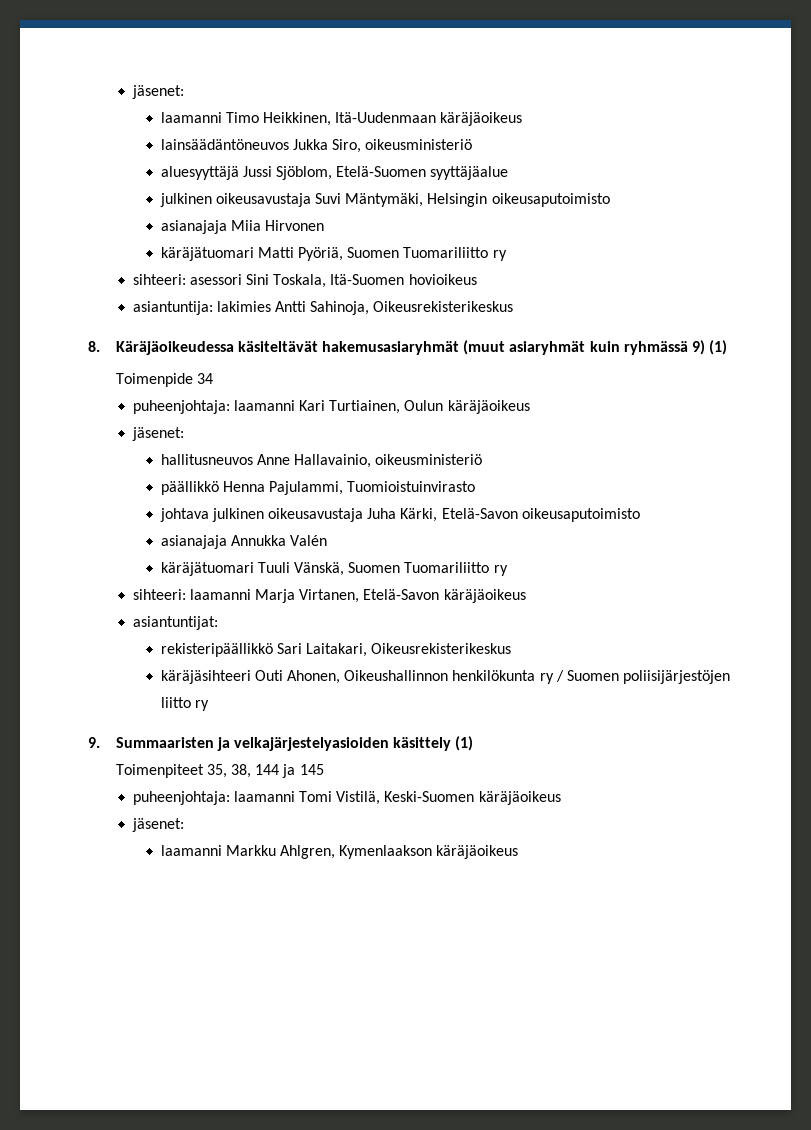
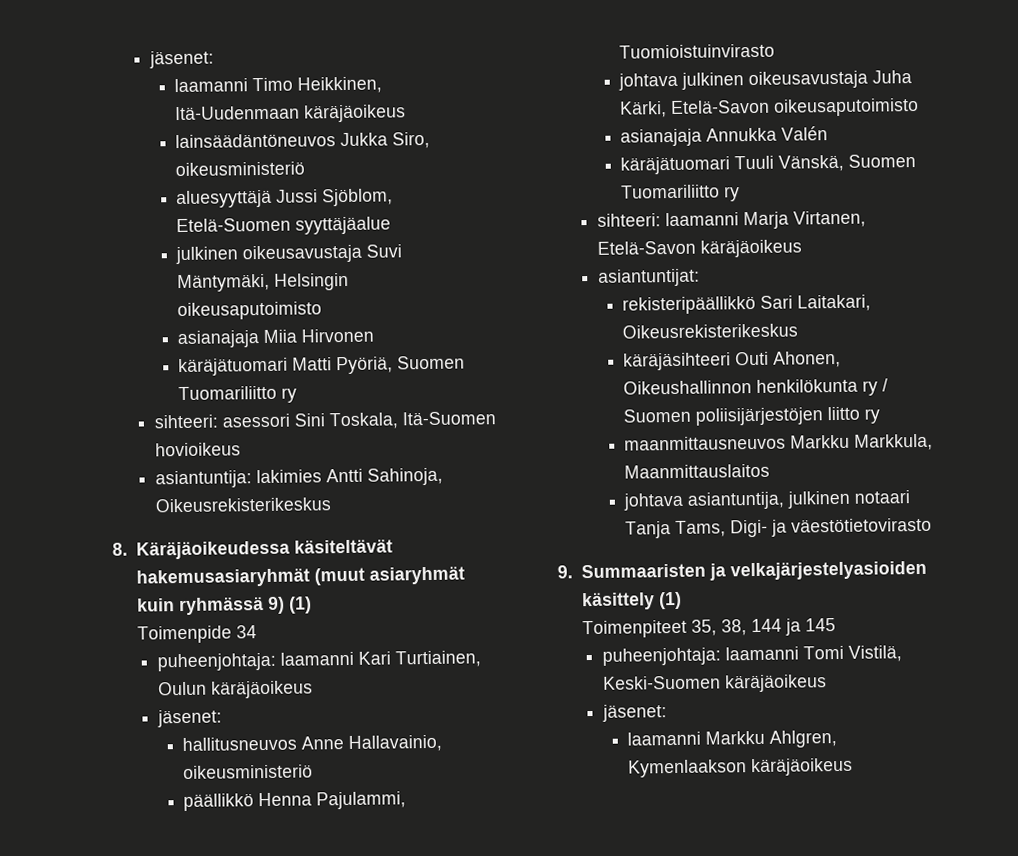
(209, 705) none -> [624,433,934,451] [624,463,771,479] [623,490,911,511] [625,517,933,539] // maanmittausneuvos Markku Markkula, Maanmittauslaitos // johtava asiantuntija, julkinen notaari Tanja Tams, Digi- ja väestötietovirasto

